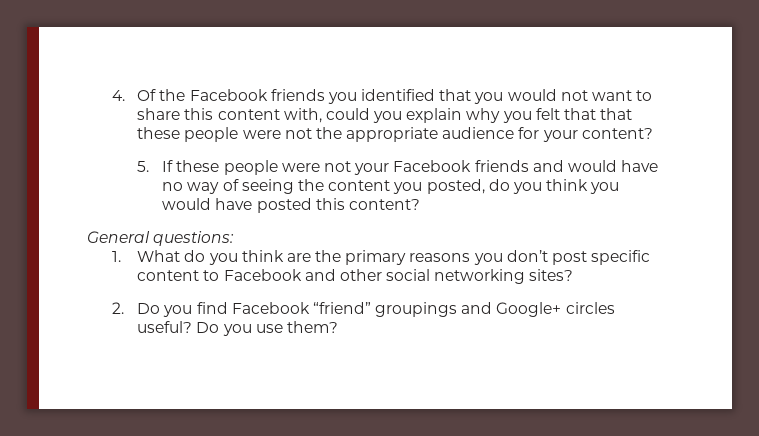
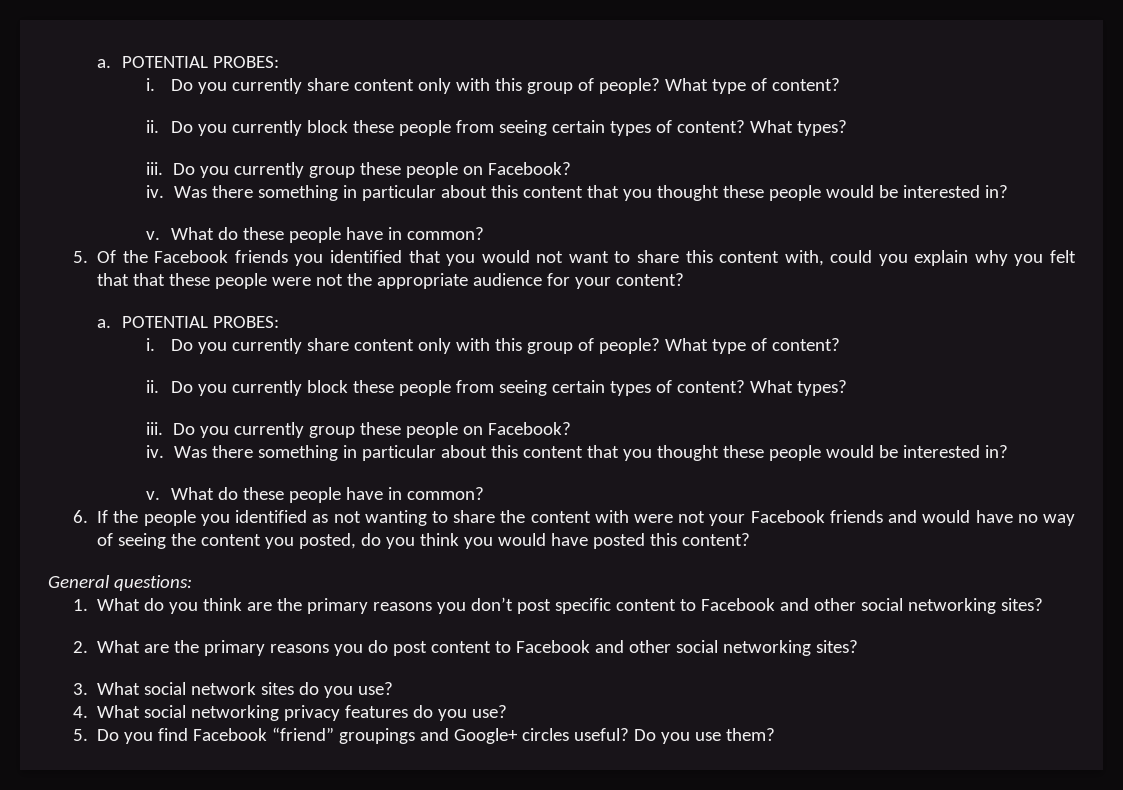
[112,90,126,101] 4. -> [97,56,279,68] [146,78,840,94] [146,120,847,136] [146,162,571,178] [146,185,1008,201] [146,227,484,243] [72,251,88,263] a. POTENTIAL PROBES: // i. Do you currently share content only with this group of people? What type of content? // ii. Do you currently block these people from seeing certain types of content? What types? // iii. Do you currently group these people on Facebook? // iv. Was there something in particular about this content that you thought these people would be interested in? // v. What do these people have in common? // 5.
[137,160,278,175] 5. If these people -> [97,316,279,328] [146,338,840,354] [146,380,847,396] [146,422,571,438] [146,445,1008,461] [146,487,484,503] [72,510,629,526] a. POTENTIAL PROBES: // i. Do you currently share content only with this group of people? What type of content? // ii. Do you currently block these people from seeing certain types of content? What types? // iii. Do you currently group these people on Facebook? // iv. Was there something in particular about this content that you thought these people would be interested in? // v. What do these people have in common? // 6. If the people you identified as not wanting to share the content with
(125, 308) none -> [97,640,859,656] [72,682,394,698] [72,705,508,721] [72,729,88,741] What are the primary reasons you do post content to Facebook and other social networking sites? // 3. What social network sites do you use? // 4. What social networking privacy features do you use? // 5.

